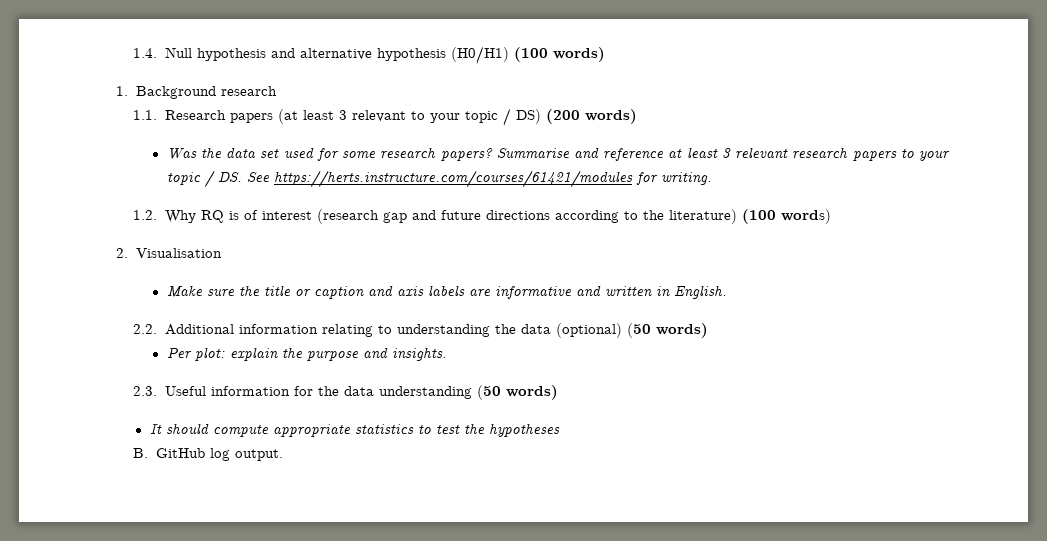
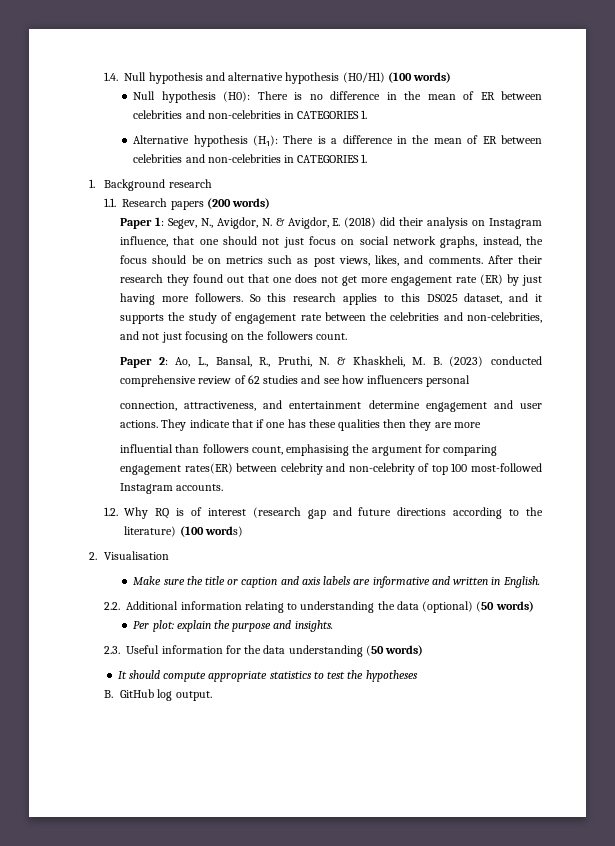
(605, 54) none -> [133,91,542,103] [133,110,368,119] [133,135,543,147] [133,154,368,163] // Null hypothesis (H0): There is no difference in the mean of ER between celebrities and non-celebrities in CATEGORIES 1. // Alternative hypothesis (H₁): There is a difference in the mean of ER between celebrities and non-celebrities in CATEGORIES 1.
[277,108,637,126] [166,147,950,161] [166,170,712,188] (at least 3 relevant to your topic / DS) (200 words) // Was the data set used for some research papers? Summarise and reference at least 3 relevant research papers to your topic / DS. See https://herts.instructure.com/courses/61421/modules for writing. -> [206,198,271,209] [120,217,542,229] [120,236,544,248] [120,255,542,267] [120,274,542,286] [120,293,543,305] [120,312,542,324] [120,331,347,343] [120,356,542,368] [120,375,471,387] [120,400,542,412] [120,419,481,431] [120,444,497,456] [120,463,542,475] [120,483,224,494] (200 words) // Paper 1: Segev, N., Avigdor, N. & Avigdor, E. (2018) did their analysis on Instagram influence, that one should not just focus on social network graphs, instead, the focus should be on metrics such as post views, likes, and comments. After their research they found out that one does not get more engagement rate (ER) by just having more followers. So this research applies to this DS025 dataset, and it supports the study of engagement rate between the celebrities and non-celebrities, and not just focusing on the followers count. // Paper 2: Ao, L., Bansal, R., Pruthi, N. & Khaskheli, M. B. (2023) conducted comprehensive review of 62 studies and see how influencers personal // connection, attractiveness, and entertainment determine engagement and user actions. They indicate that if one has these qualities then they are more // influential than followers count, emphasising the argument for comparing engagement rates(ER) between celebrity and non-celebrity of top 100 most-followed Instagram accounts.

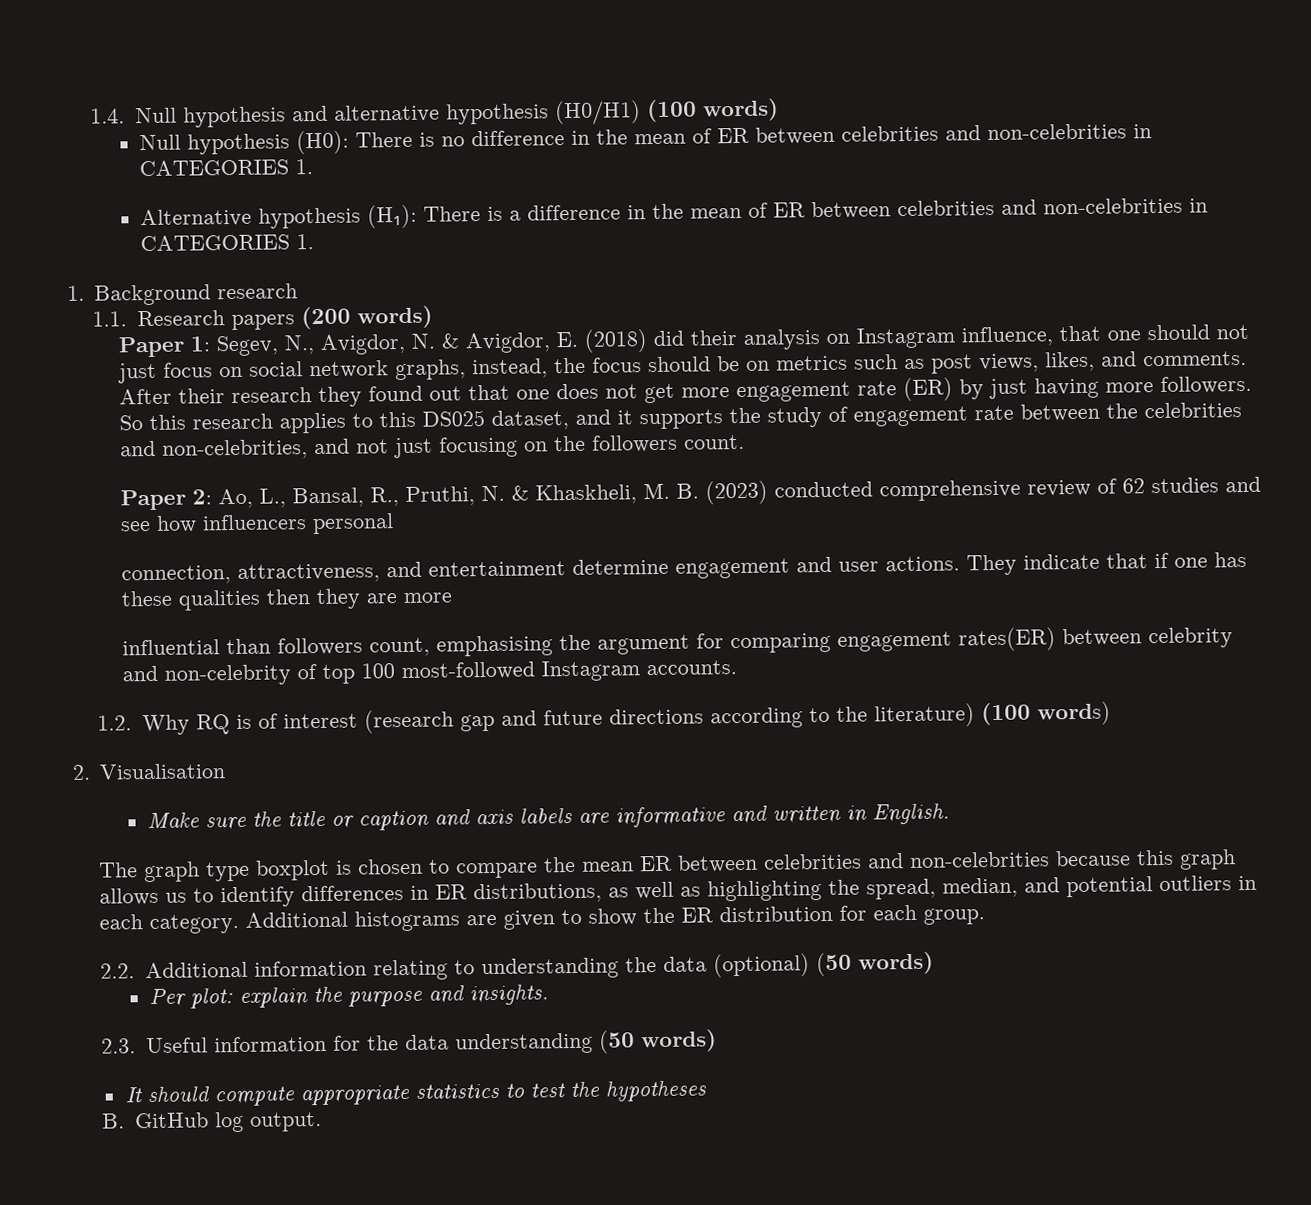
(540, 582) none -> [99,849,1237,883] [99,875,1258,908] [99,904,986,935] // The graph type boxplot is chosen to compare the mean ER between celebrities and non-celebrities because this graph allows us to identify differences in ER distributions, as well as highlighting the spread, median, and potential outliers in each category. Additional histograms are given to show the ER distribution for each group.

